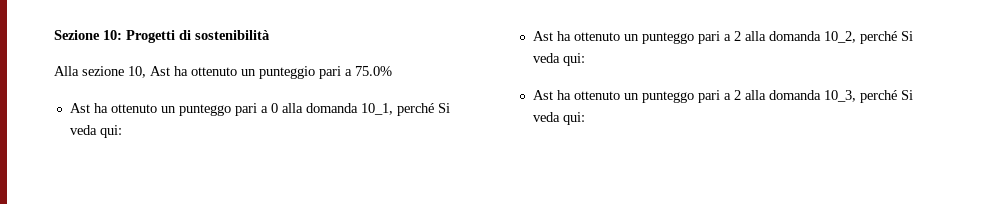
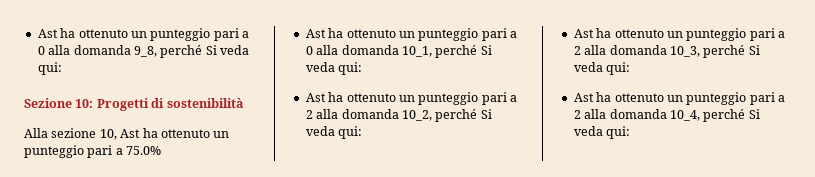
(54, 35) none -> [37,28,249,41] [37,45,249,58] [37,62,62,75] Ast ha ottenuto un punteggio pari a 0 alla domanda 9_8, perché Si veda qui: //
[178,104,231,116] punteggo -> [418,28,479,41] punteggio
[641,32,694,44] punteggo -> [418,92,479,105] punteggio
[641,91,694,103] punteggo -> [686,28,747,41] punteggio
(585, 118) none -> [573,92,785,105] [573,109,760,122] [573,126,631,139] // Ast ha ottenuto un punteggio pari a 2 alla domanda 10_4, perché Si veda qui:

